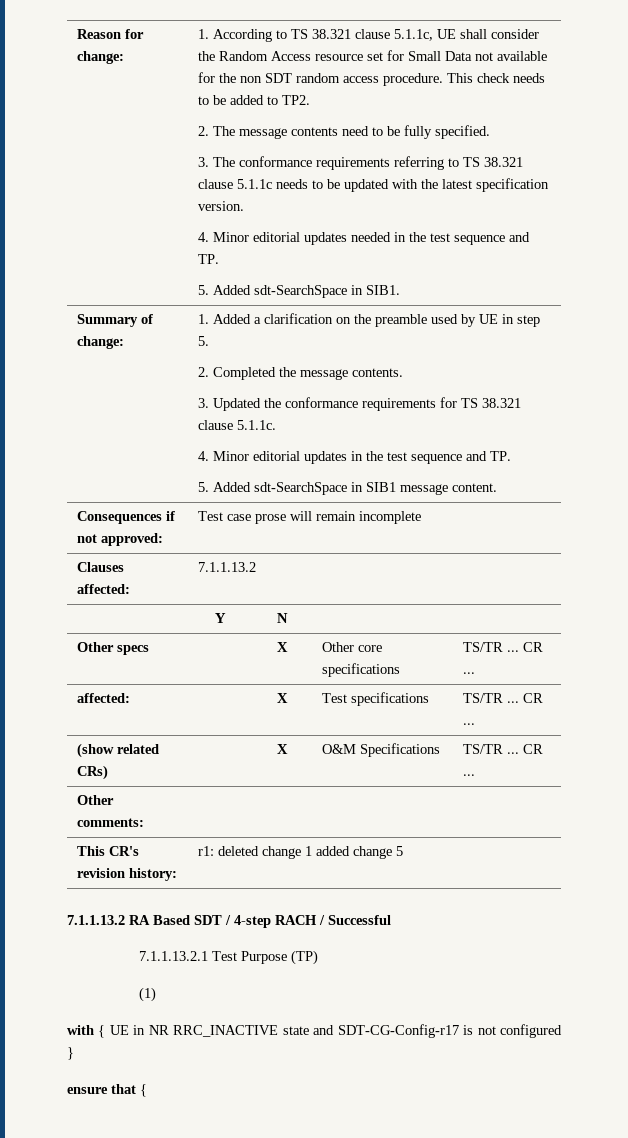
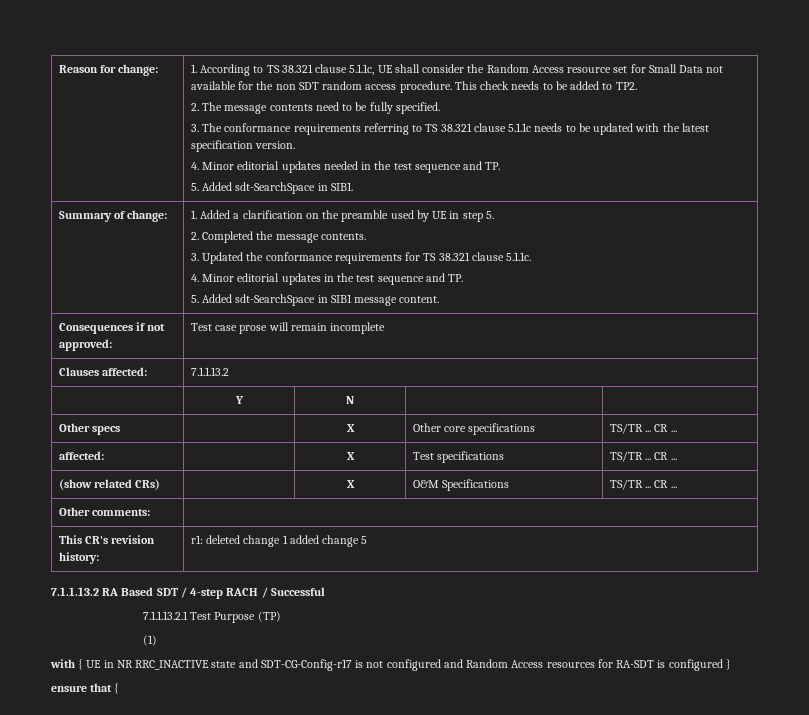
(562, 1031) none -> [443,659,723,671] and Random Access resources for RA-SDT is configured

